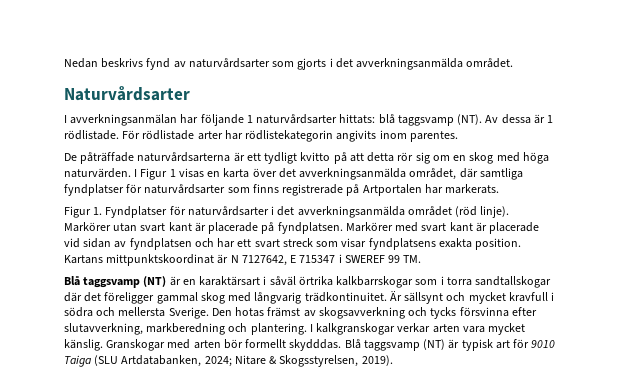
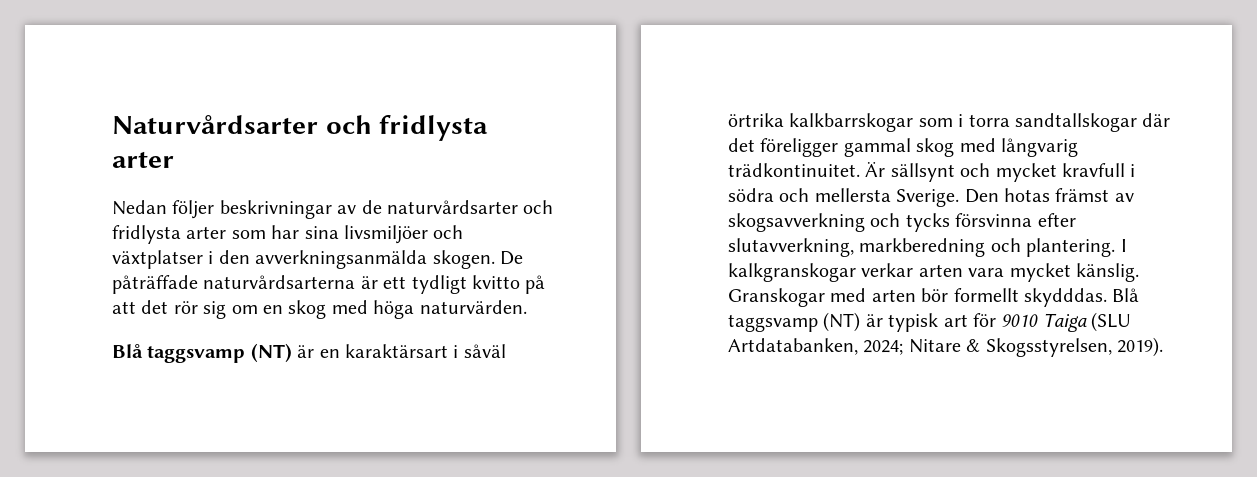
[64,58,514,70] [64,86,190,101] [64,114,554,126] [64,130,458,142] Nedan beskrivs fynd av naturvårdsarter som gjorts i det avverkningsanmälda området. // Naturvårdsarter // I avverkningsanmälan har följande 1 naturvårdsarter hittats: blå taggsvamp (NT). Av dessa är 1 rödlistade. För rödlistade arter har rödlistekategorin angivits inom parentes. // -> [112,115,489,141] [112,151,174,168] [112,200,554,219] [112,225,464,244] [112,250,495,269] Naturvårdsarter och fridlysta arter // Nedan följer beskrivningar av de naturvårdsarter och fridlysta arter som har sina livsmiljöer och växtplatser i den avverkningsanmälda skogen.
[367,152,395,162] detta -> [141,300,169,314] det
[134,168,523,180] [64,184,500,196] [64,206,510,218] [64,222,540,234] [64,238,522,250] [64,254,422,266] I Figur 1 visas en karta över det avverkningsanmälda området, där samtliga fyndplatser för naturvårdsarter som finns registrerade på Artportalen har markerats. // Figur 1. Fyndplatser för naturvårdsarter i det avverkningsanmälda området (röd linje). Markörer utan svart kant är placerade på fyndplatsen. Markörer med svart kant är placerade vid sidan av fyndplatsen och har ett svart streck som visar fyndplatsens exakta position. Kartans mittpunktskoordinat är N 7127642, E 715347 i SWEREF 99 TM. -> (527, 307) none

